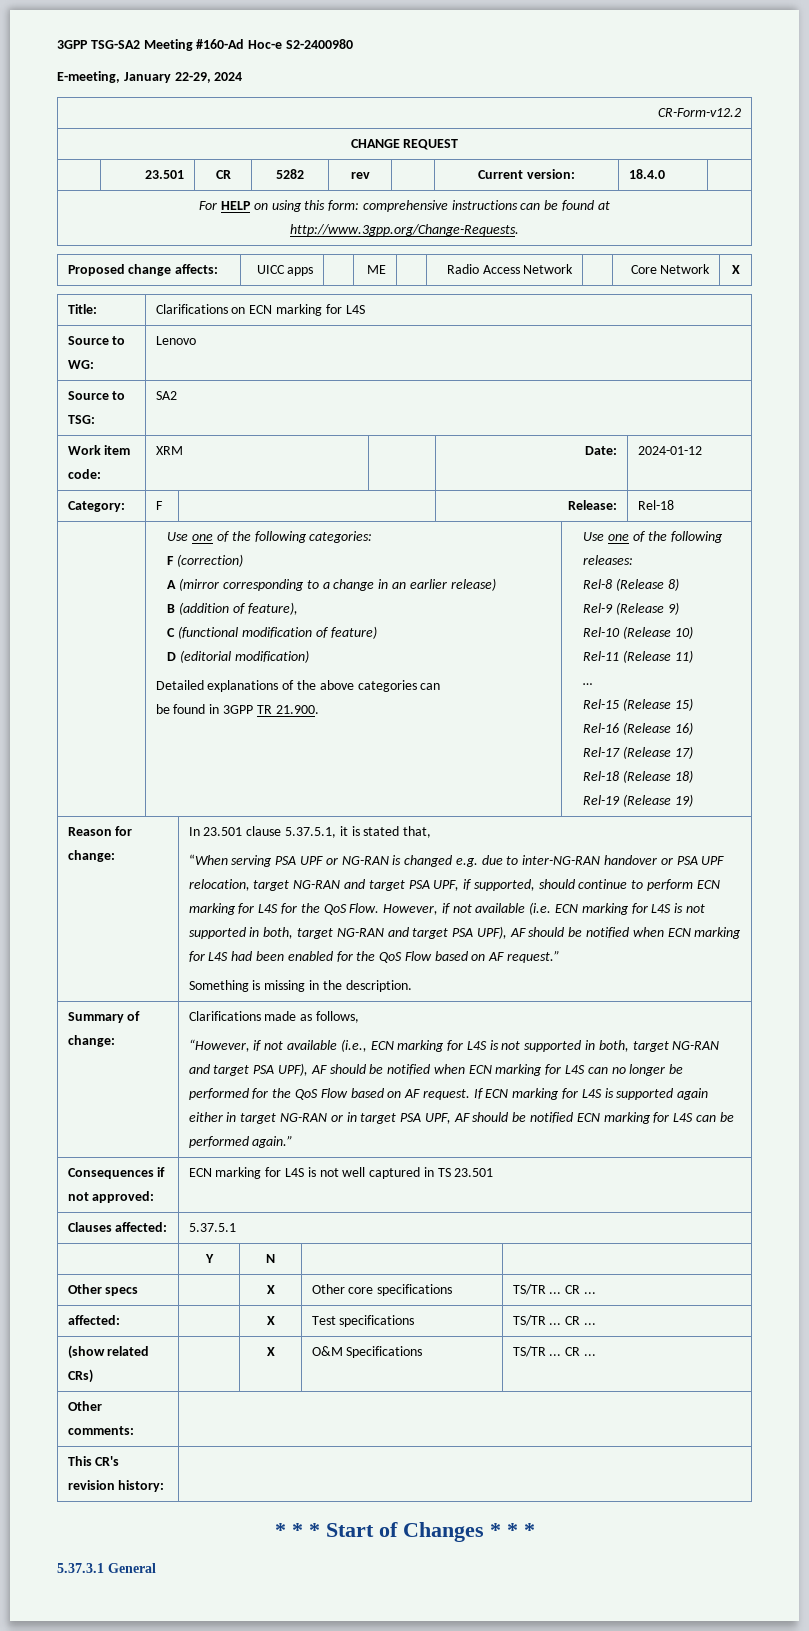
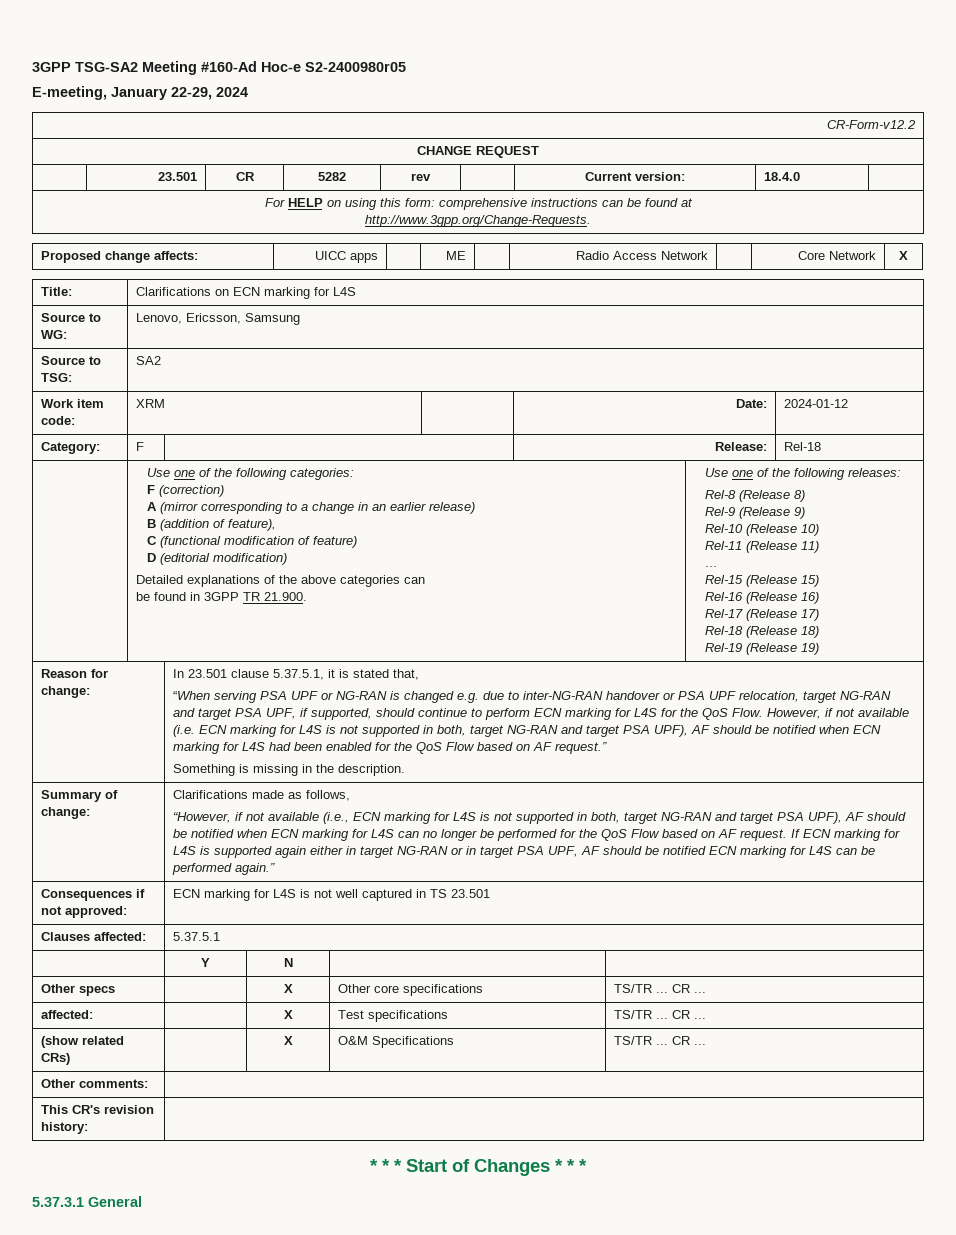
[285,39,353,49] S2-2400980 -> [305,62,406,72] S2-2400980r05
[155,336,196,345] Lenovo -> [136,313,301,325] Lenovo, Ericsson, Samsung

